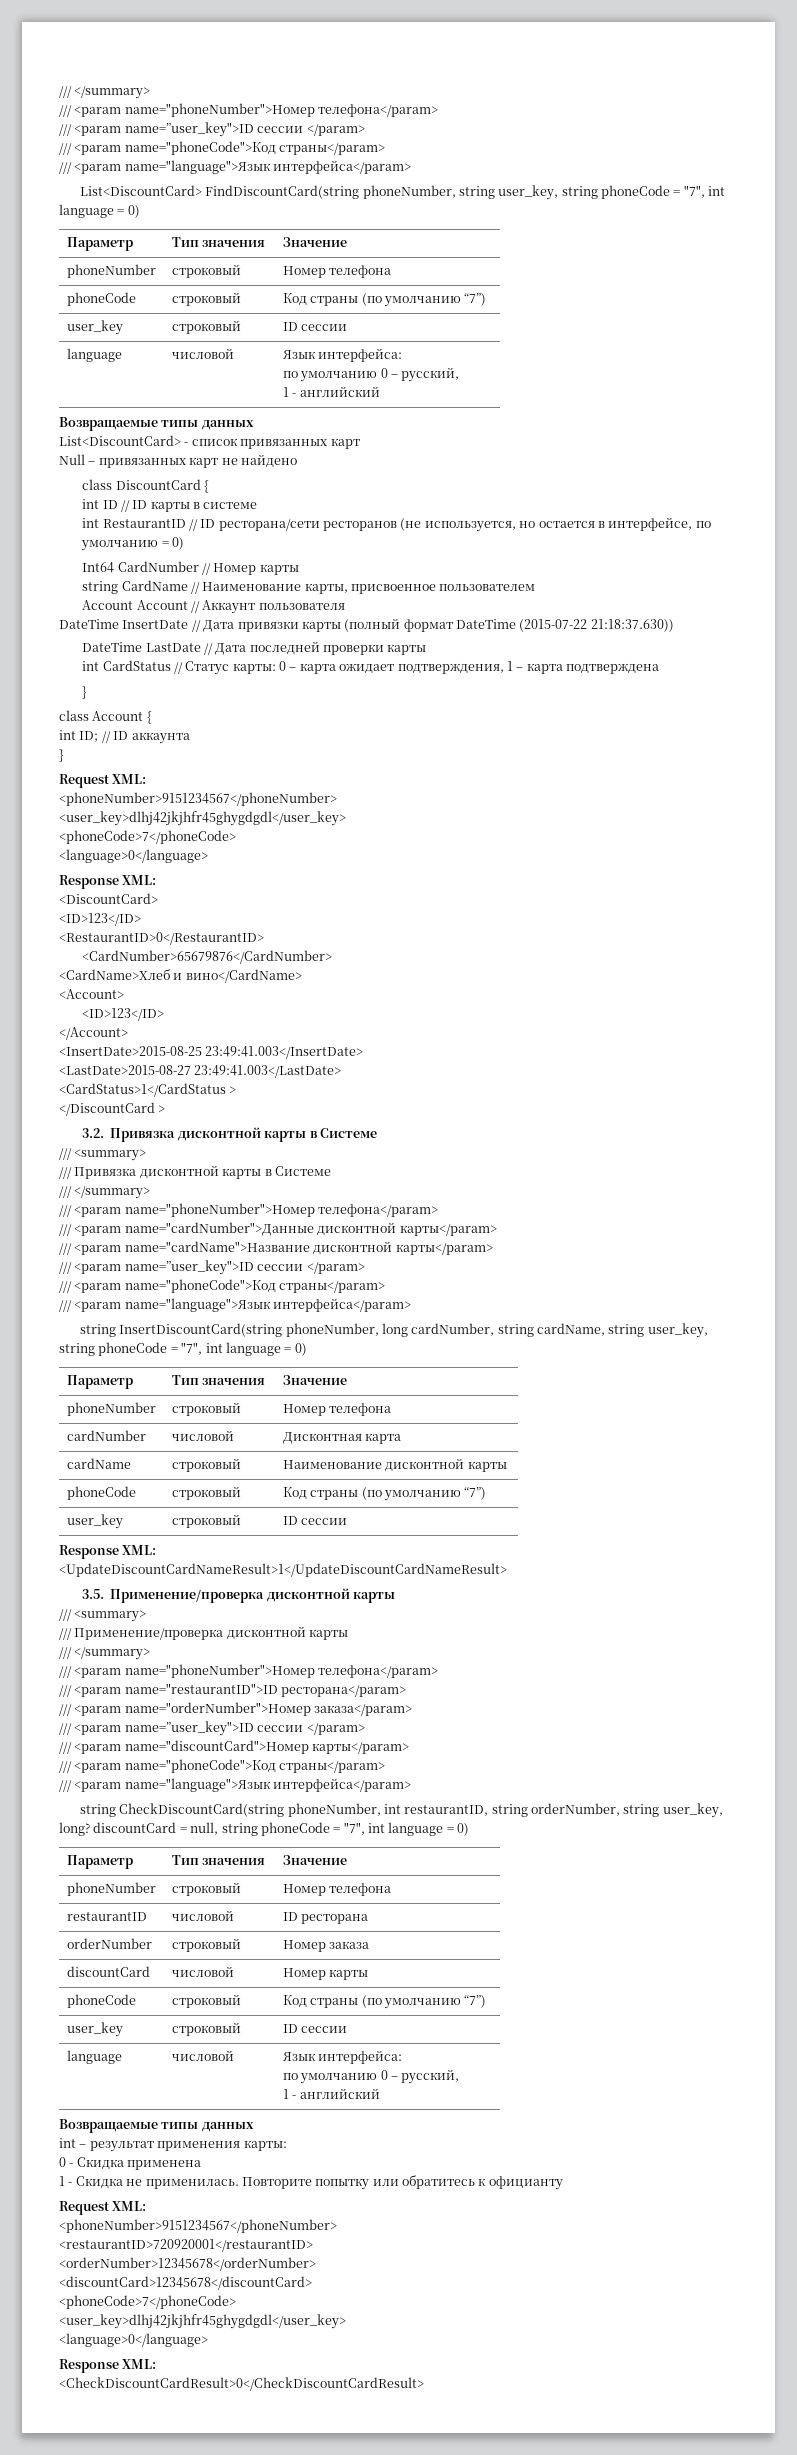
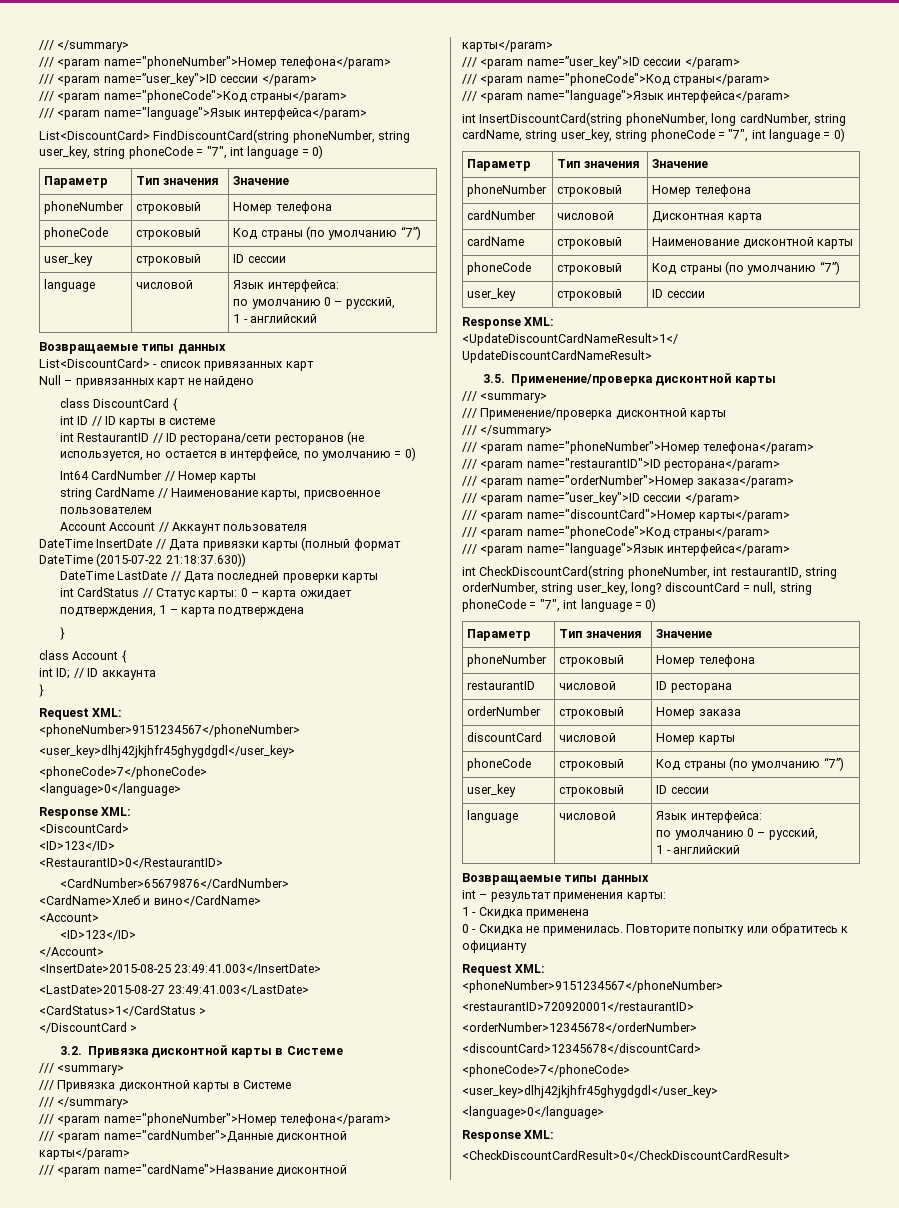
[79,1324,116,1337] string -> [462,114,476,123] int
[79,1804,116,1817] string -> [462,567,476,576] int
[59,2157,66,2167] 0 -> [462,907,469,916] 1
[59,2176,65,2186] 1 -> [462,924,469,933] 0

